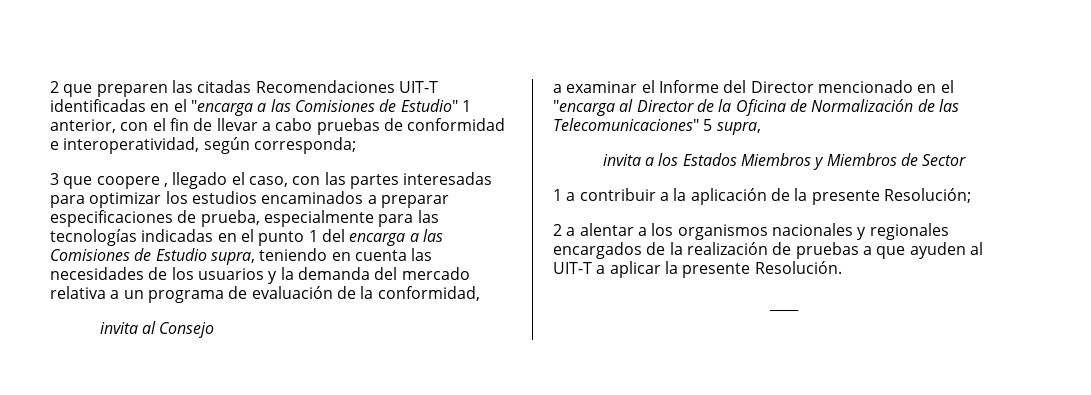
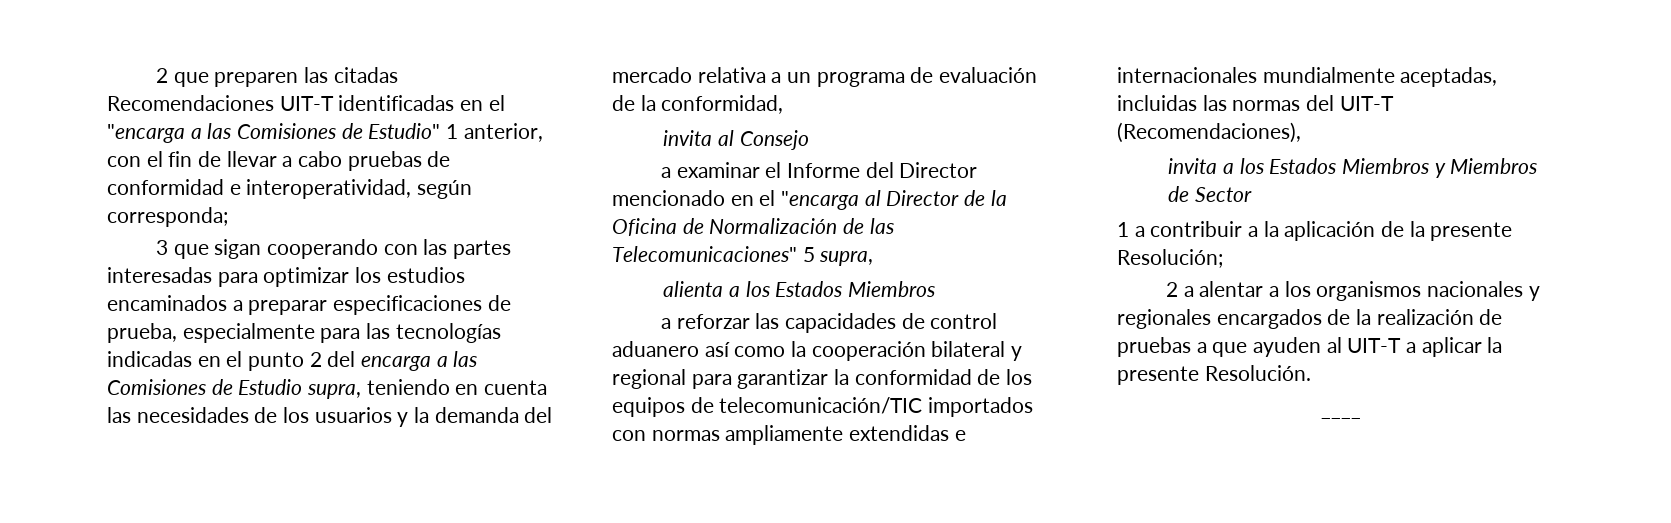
[96,172,288,189] coopere , llegado el caso, -> [214,239,378,259] sigan cooperando
[308,230,318,242] 1 -> [309,352,322,367] 2
(761, 128) none -> [663,281,936,297] [660,313,998,333] [612,341,1023,361] [612,369,1033,389] [612,397,1034,417] [612,425,966,445] [1117,67,1498,87] [1117,95,1394,111] [1117,122,1301,143] // alienta a los Estados Miembros // a reforzar las capacidades de control aduanero así como la cooperación bilateral y regional para garantizar la conformidad de los equipos de telecomunicación/TIC importados con normas ampliamente extendidas e internacionales mundialmente aceptadas, incluidas las normas del UIT-T (Recomendaciones),

